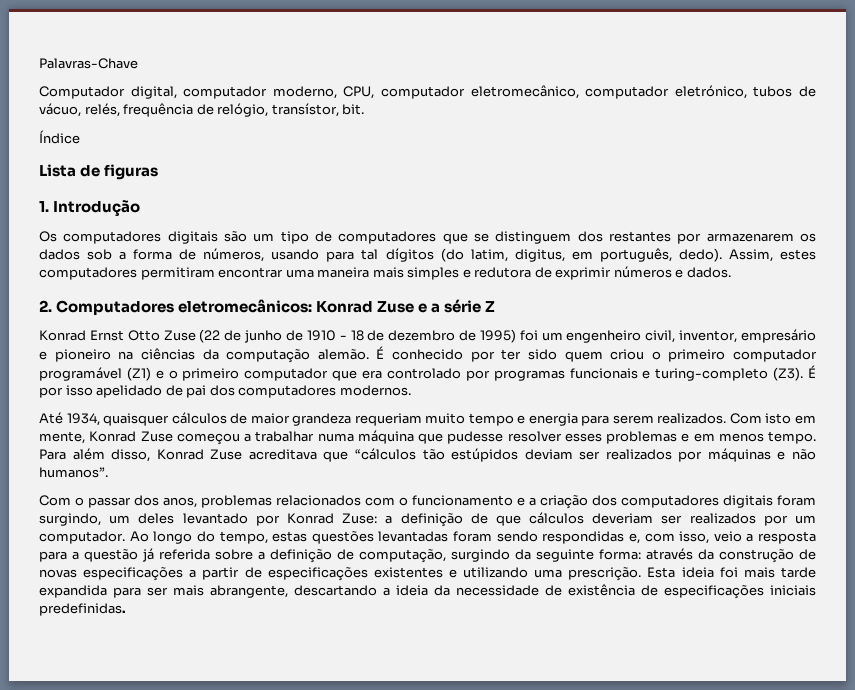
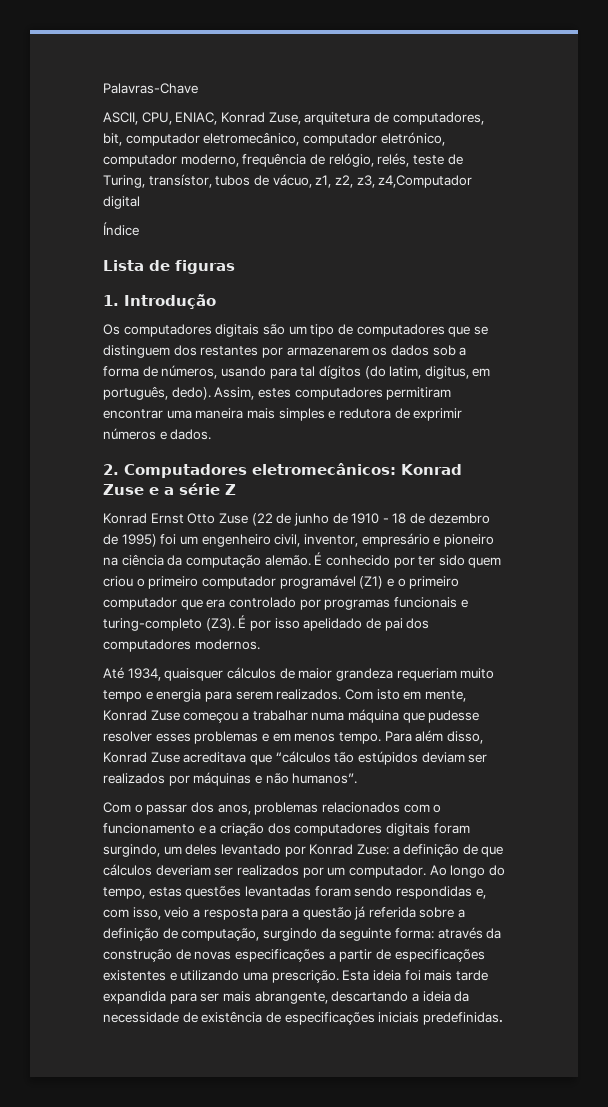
[39,85,817,99] [39,103,365,117] Computador digital, computador moderno, CPU, computador eletromecânico, computador eletrónico, tubos de vácuo, relés, frequência de relógio, transístor, bit. -> [103,112,484,125] [103,132,445,146] [103,153,463,167] [103,174,473,188] [103,196,140,209] ASCII, CPU, ENIAC, Konrad Zuse, arquitetura de computadores, bit, computador eletromecânico, computador eletrónico, computador moderno, frequência de relógio, relés, teste de Turing, transístor, tubos de vácuo, z1, z2, z3, z4,Computador digital
[140,348,195,360] ciências -> [121,554,164,566] ciência

